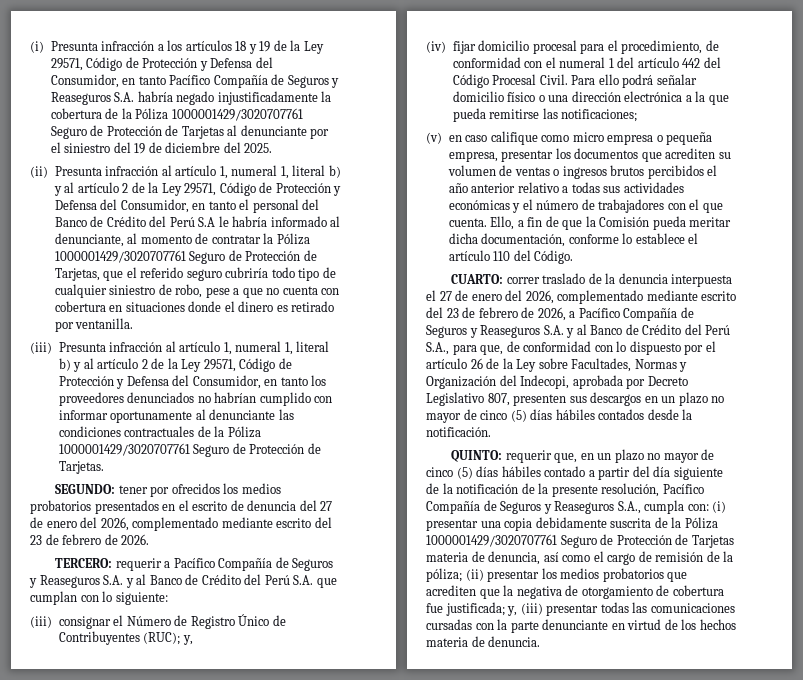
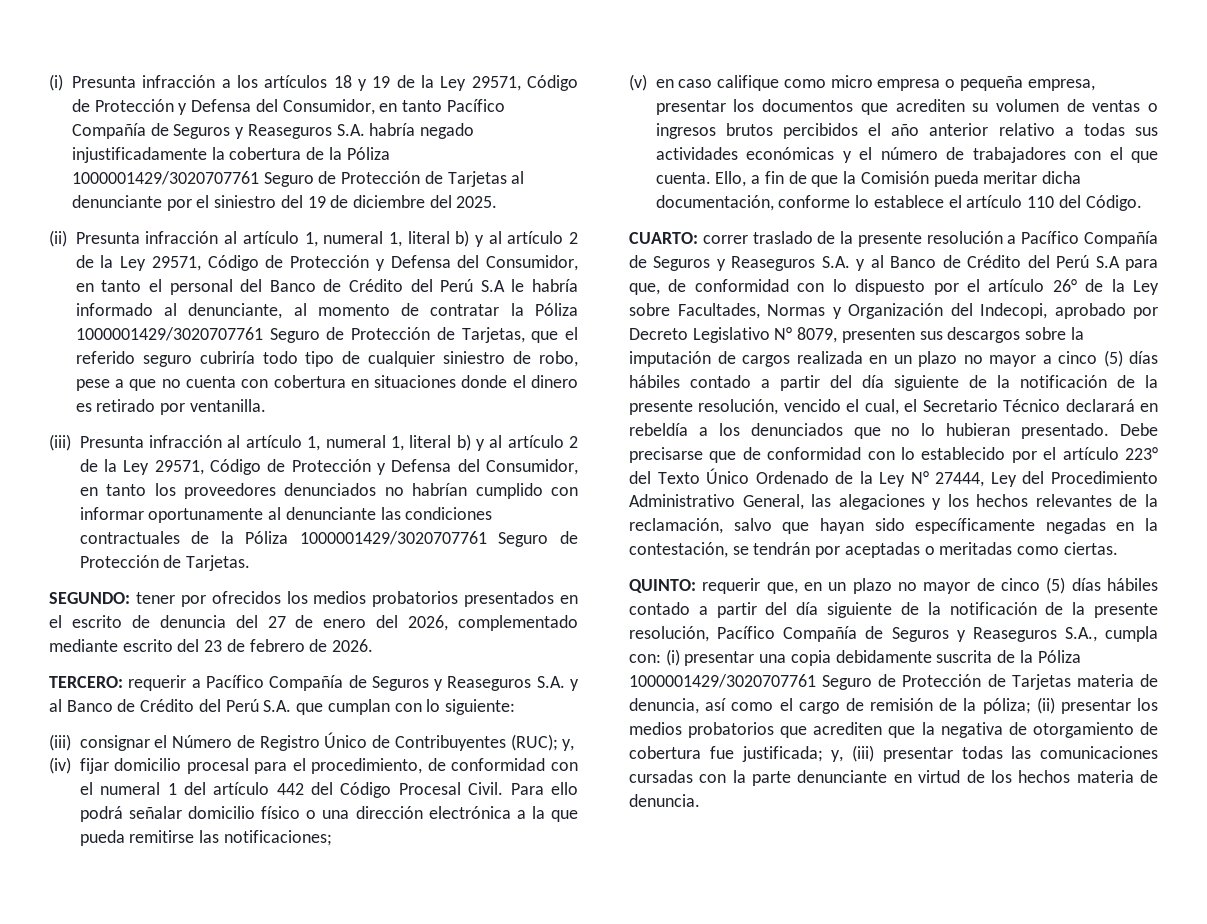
[618,273,733,287] [426,290,737,304] [426,307,566,321] denuncia interpuesta el 27 de enero del 2026, complementado mediante escrito del 23 de febrero de 2026, -> [857,231,1003,247] presente resolución
[426,342,449,355] S.A., -> [1095,256,1120,268] S.A
[470,358,483,369] 26 -> [1052,279,1077,292] 26°
[572,375,623,389] aprobada -> [1054,303,1126,319] aprobado
[487,393,510,406] 807, -> [774,327,838,343] N° 8079,
[644,392,725,406] [426,409,693,423] [426,427,491,437] en un plazo no mayor de cinco (5) días hábiles contados desde la notificación. -> [1025,327,1084,340] [629,350,1158,367] [629,375,1158,391] [629,399,1158,415] [629,423,1158,439] [629,447,1158,463] [629,468,1158,487] [629,494,1158,510] [629,518,1158,534] [629,542,1118,558] sobre la imputación de cargos realizada en un plazo no mayor a cinco (5) días hábiles contado a partir del día siguiente de la notificación de la presente resolución, vencido el cual, el Secretario Técnico declarará en rebeldía a los denunciados que no lo hubieran presentado. Debe precisarse que de conformidad con lo establecido por el artículo 223° del Texto Único Ordenado de la Ley N° 27444, Ley del Procedimiento Administrativo General, las alegaciones y los hechos relevantes de la reclamación, salvo que hayan sido específicamente negadas en la contestación, se tendrán por aceptadas o meritadas como ciertas.

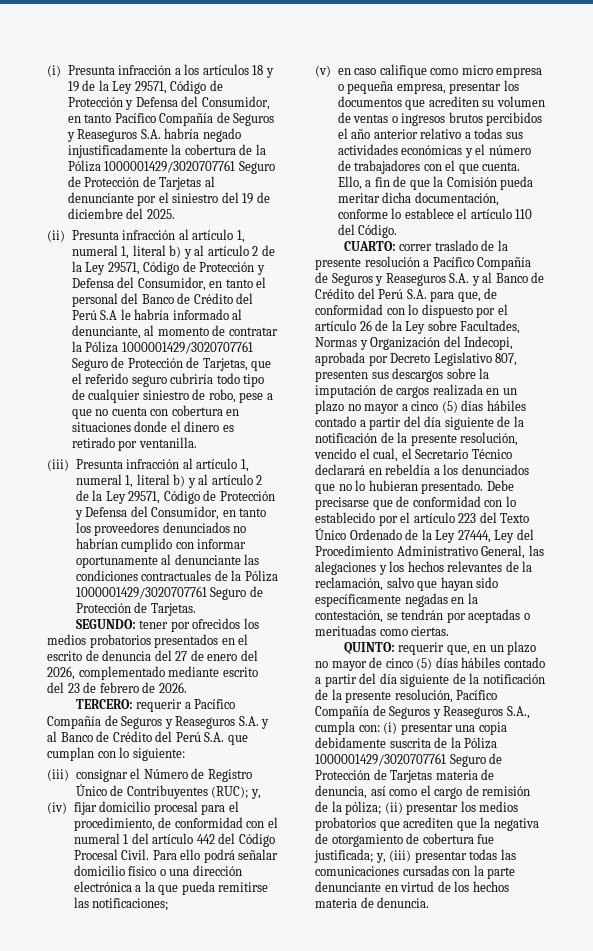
[1095,256,1120,268] S.A -> [406,289,427,299] S.A.
[1052,279,1077,292] 26° -> [359,320,372,331] 26
[1054,303,1126,319] aprobado -> [315,352,365,366] aprobada
[774,327,838,343] N° 8079, -> [495,353,518,366] 807,
[1125,447,1158,460] 223° -> [458,513,477,523] 223
[910,471,929,484] N° -> (456, 536) none
[939,542,1013,555] meritadas -> [315,625,376,636] merituadas

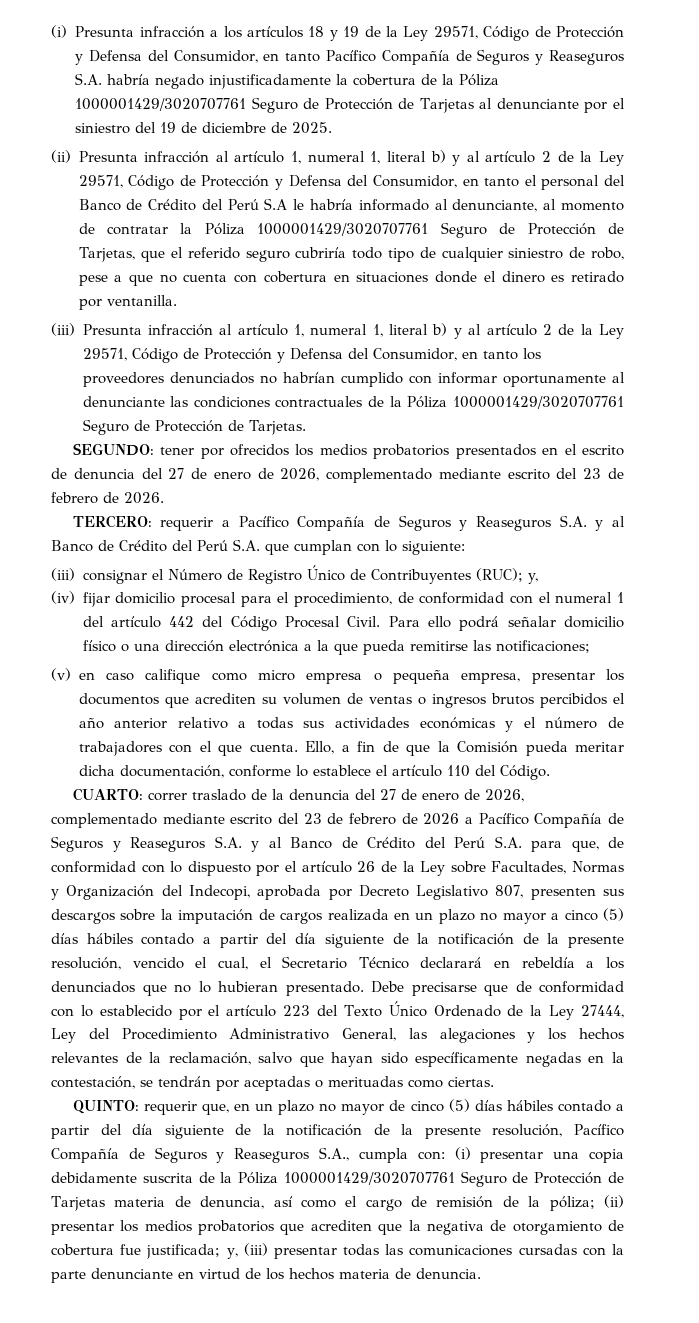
[126,208,144,219] del -> [271,122,288,133] de
[240,650,258,661] del -> [257,468,274,479] de
[315,256,420,270] presente resolución -> [288,789,524,802] [51,813,460,828] denuncia del 27 de enero de 2026, complementado mediante escrito del 23 de febrero de 2026

